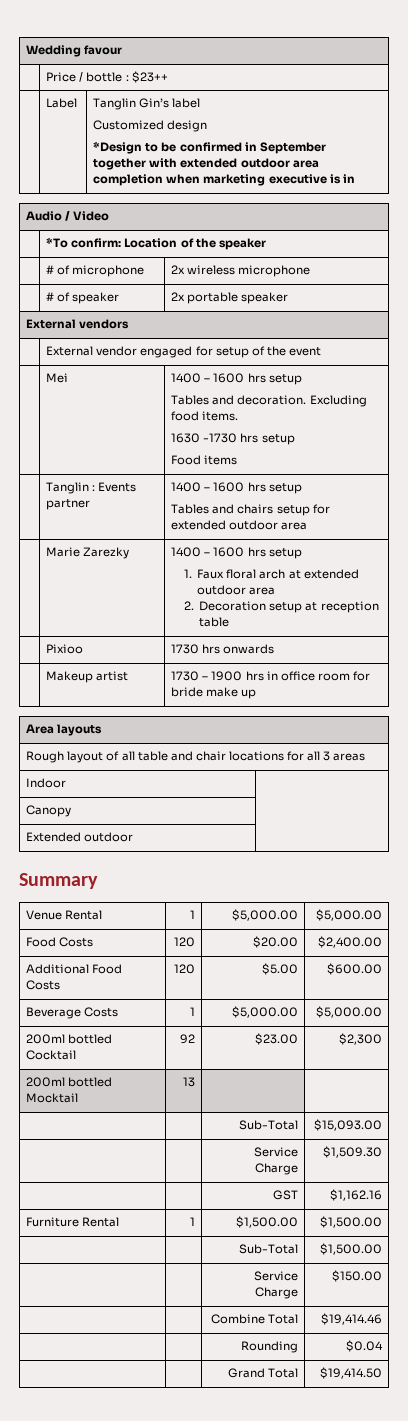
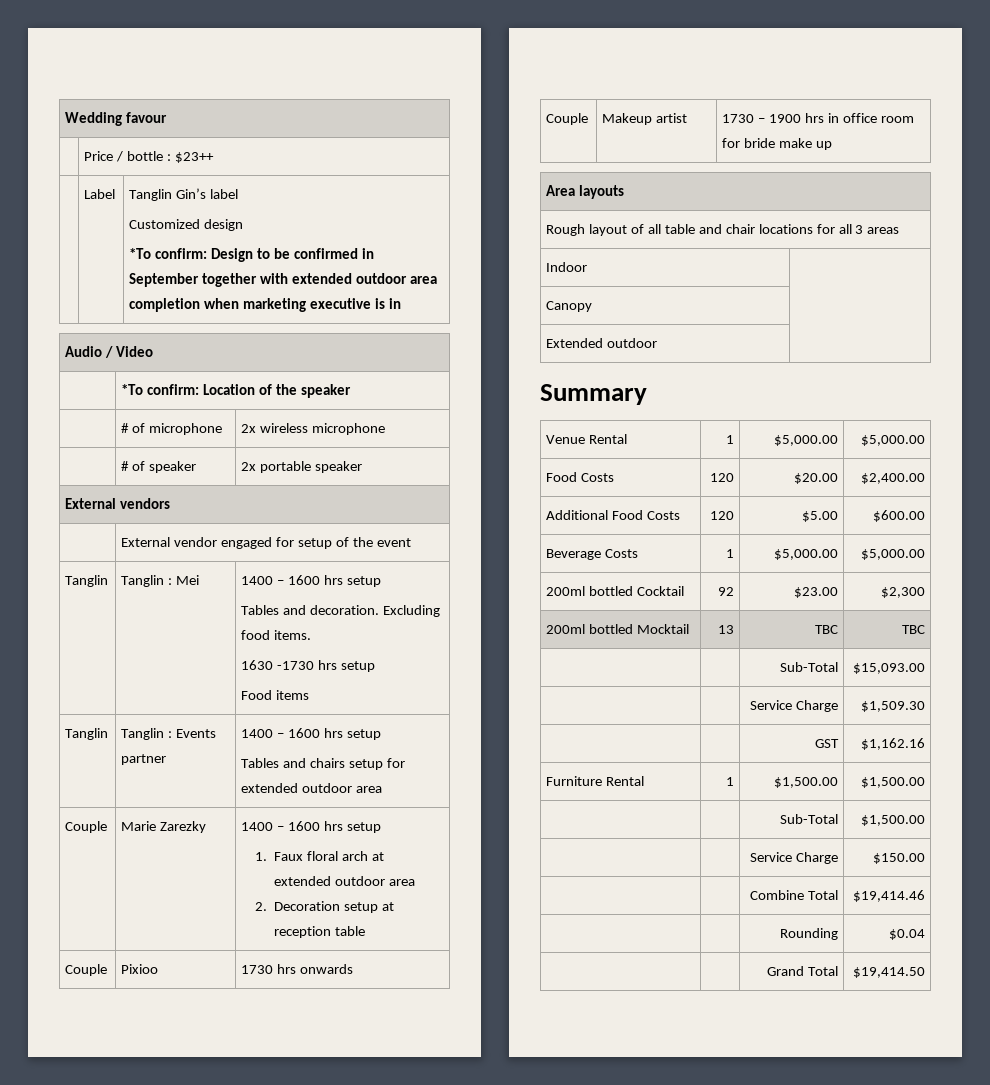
[93,142,143,154] *Design -> [129,248,254,262] *To confirm: Design
(321, 351) | -> [65,575,109,587] [121,575,173,587] Tanglin | Tanglin :
(238, 460) none -> [65,728,109,740] Tanglin
(308, 526) none -> [65,821,108,833] Couple
(230, 622) none -> [65,964,108,976] Couple
(275, 649) none -> [546,113,589,125] Couple
(195, 1082) | -> [814,625,838,634] [901,625,925,634] TBC | TBC

